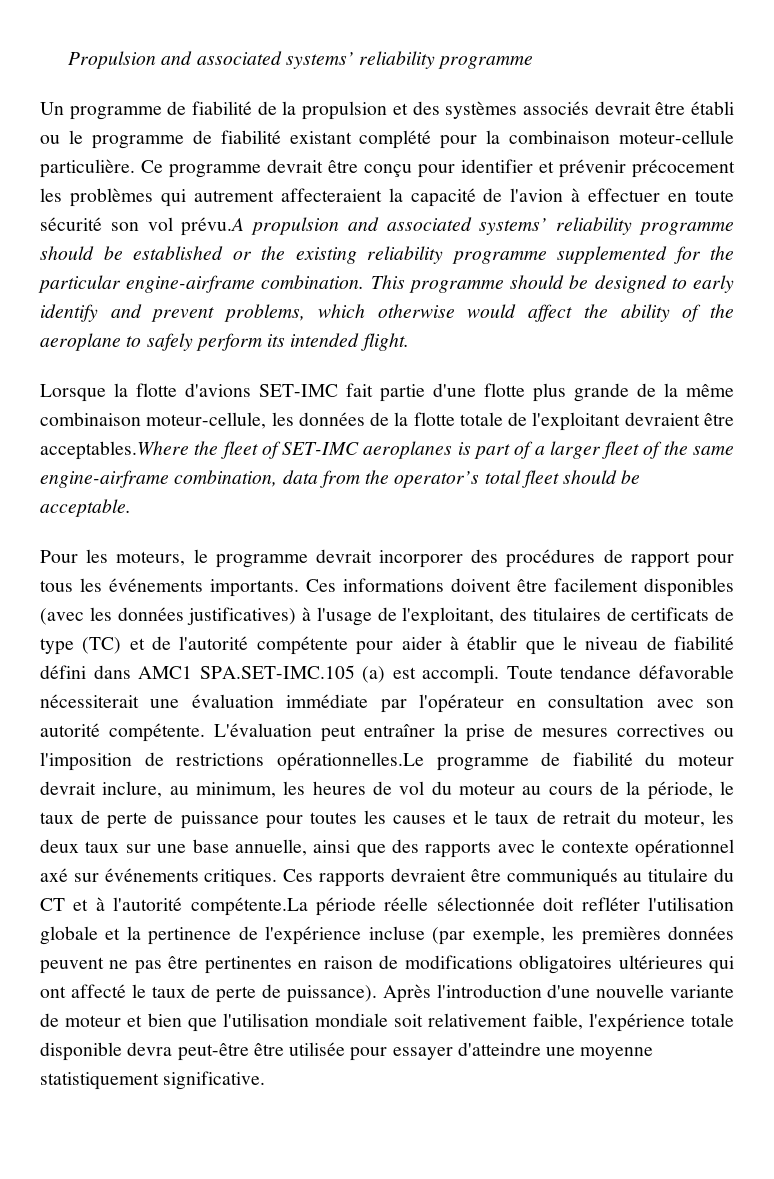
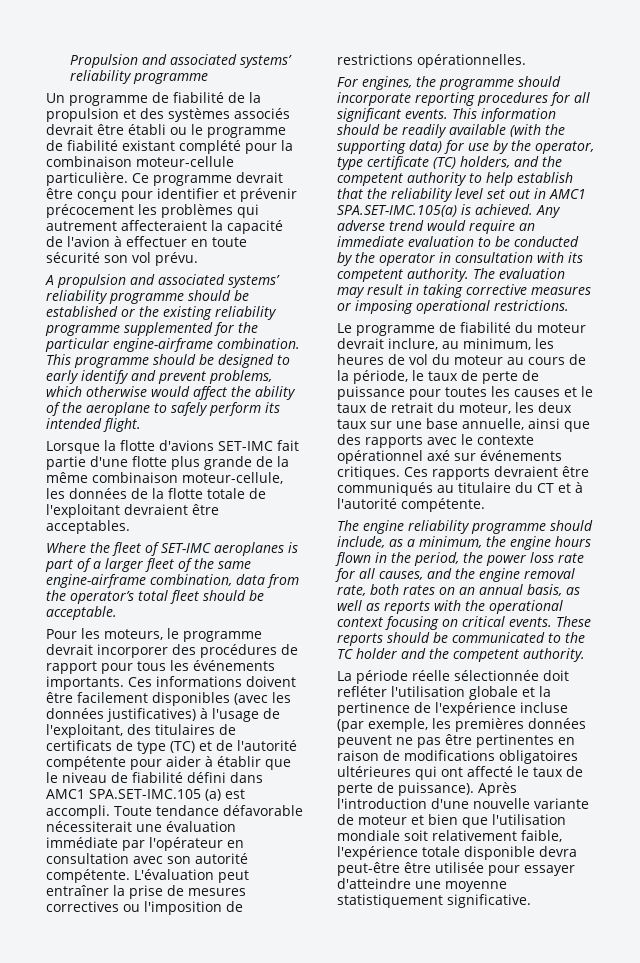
[181,217,245,236] prévu.A -> [155,252,198,266] [45,275,54,285] prévu. // A
[40,441,189,460] acceptables.Where -> [46,520,130,534] [46,542,86,553] acceptables. // Where
[276,752,424,771] opérationnelles.Le -> [417,54,526,68] [337,76,561,90] [337,92,590,106] [337,108,556,122] [337,124,565,138] [337,140,594,154] [337,156,562,170] [337,172,573,186] [337,188,586,202] [337,204,561,218] [337,220,535,234] [337,236,579,247] [337,252,583,266] [337,268,565,282] [337,284,591,298] [337,300,569,314] [337,323,352,333] opérationnelles. // For engines, the programme should incorporate reporting procedures for all significant events. This information should be readily available (with the supporting data) for use by the operator, type certificate (TC) holders, and the competent authority to help establish that the reliability level set out in AMC1 SPA.SET-IMC.105(a) is achieved. Any adverse trend would require an immediate evaluation to be conducted by the operator in consultation with its competent authority. The evaluation may result in taking corrective measures or imposing operational restrictions. // Le
[190,897,308,916] compétente.La -> [401,498,485,512] [337,520,593,534] [337,536,591,550] [335,552,584,566] [335,568,575,582] [337,584,580,596] [337,600,563,614] [337,616,591,630] [337,632,585,646] [337,648,585,662] [337,671,352,681] compétente. // The engine reliability programme should include, as a minimum, the engine hours flown in the period, the power loss rate for all causes, and the engine removal rate, both rates on an annual basis, as well as reports with the operational context focusing on critical events. These reports should be communicated to the TC holder and the competent authority. // La

